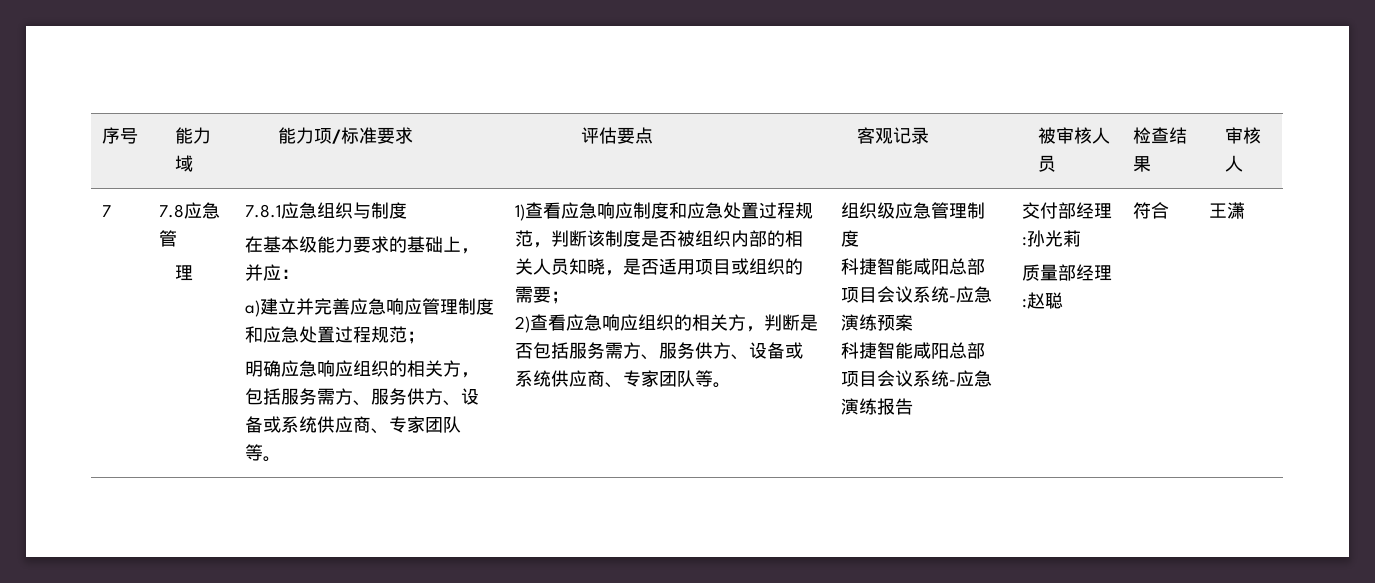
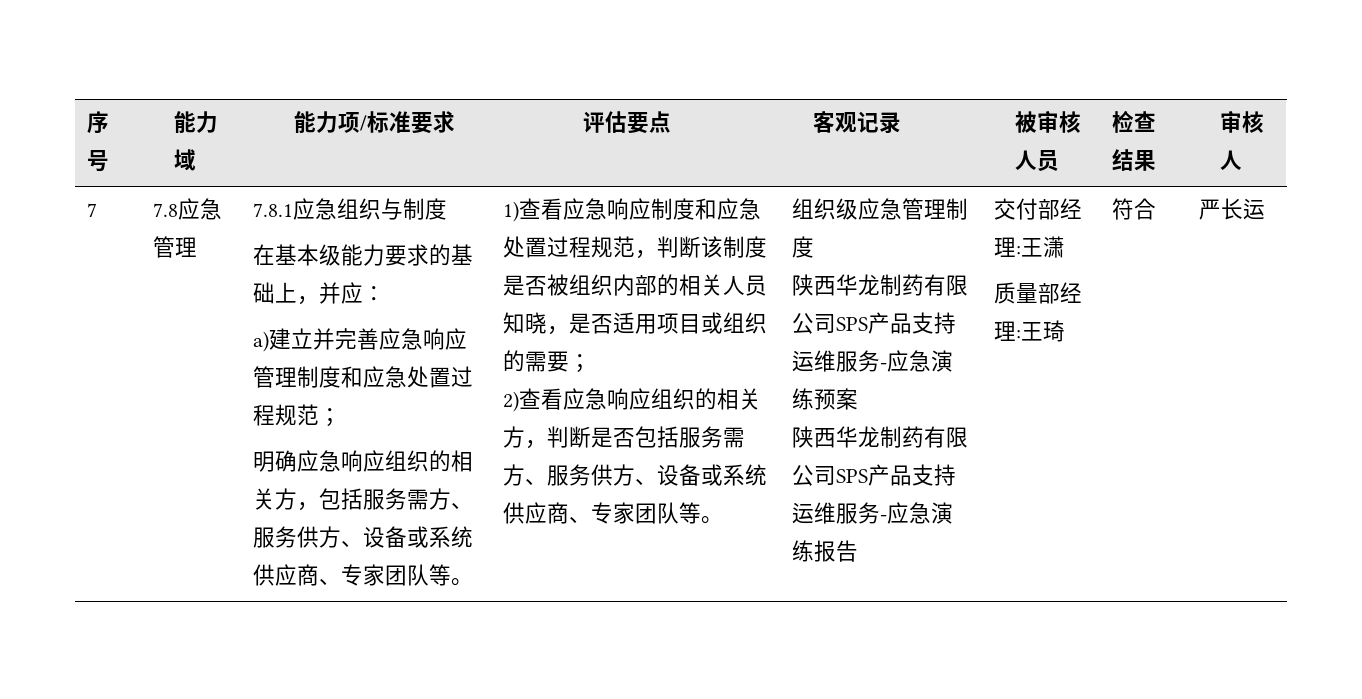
(177, 238) // -> (176, 247) none
[840,258,985,275] [840,286,992,303] [840,314,913,331] [840,342,985,359] [840,370,949,387] 科捷智能咸阳总部项目会议系统-应急演练预案 // 科捷智能咸阳总部项目会议系统 -> [792,274,969,296] [792,312,957,334] [792,350,954,372] [792,388,859,410] [792,426,969,448] [792,464,957,486] [792,502,881,524] 陕西华龙制药有限公司SPS产品支持运维服务-应急演练预案 // 陕西华龙制药有限公司SPS产品支持运维服务
[1026,230,1081,247] 孙光莉 -> [1021,236,1066,258] 王潇
[1026,292,1063,309] 赵聪 -> [1021,320,1066,342] 王琦
[1208,202,1245,219] 王潇 -> [1199,198,1266,220] 严长运

